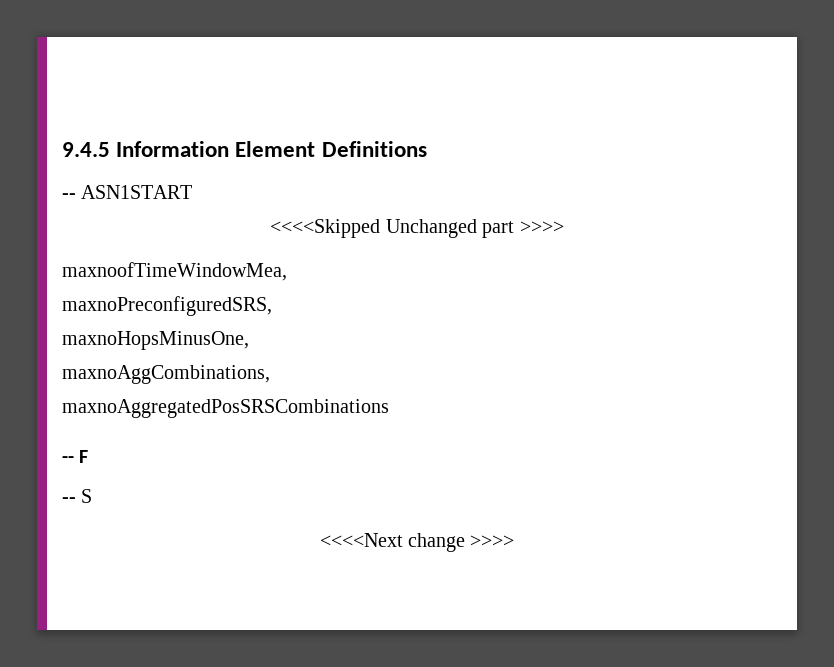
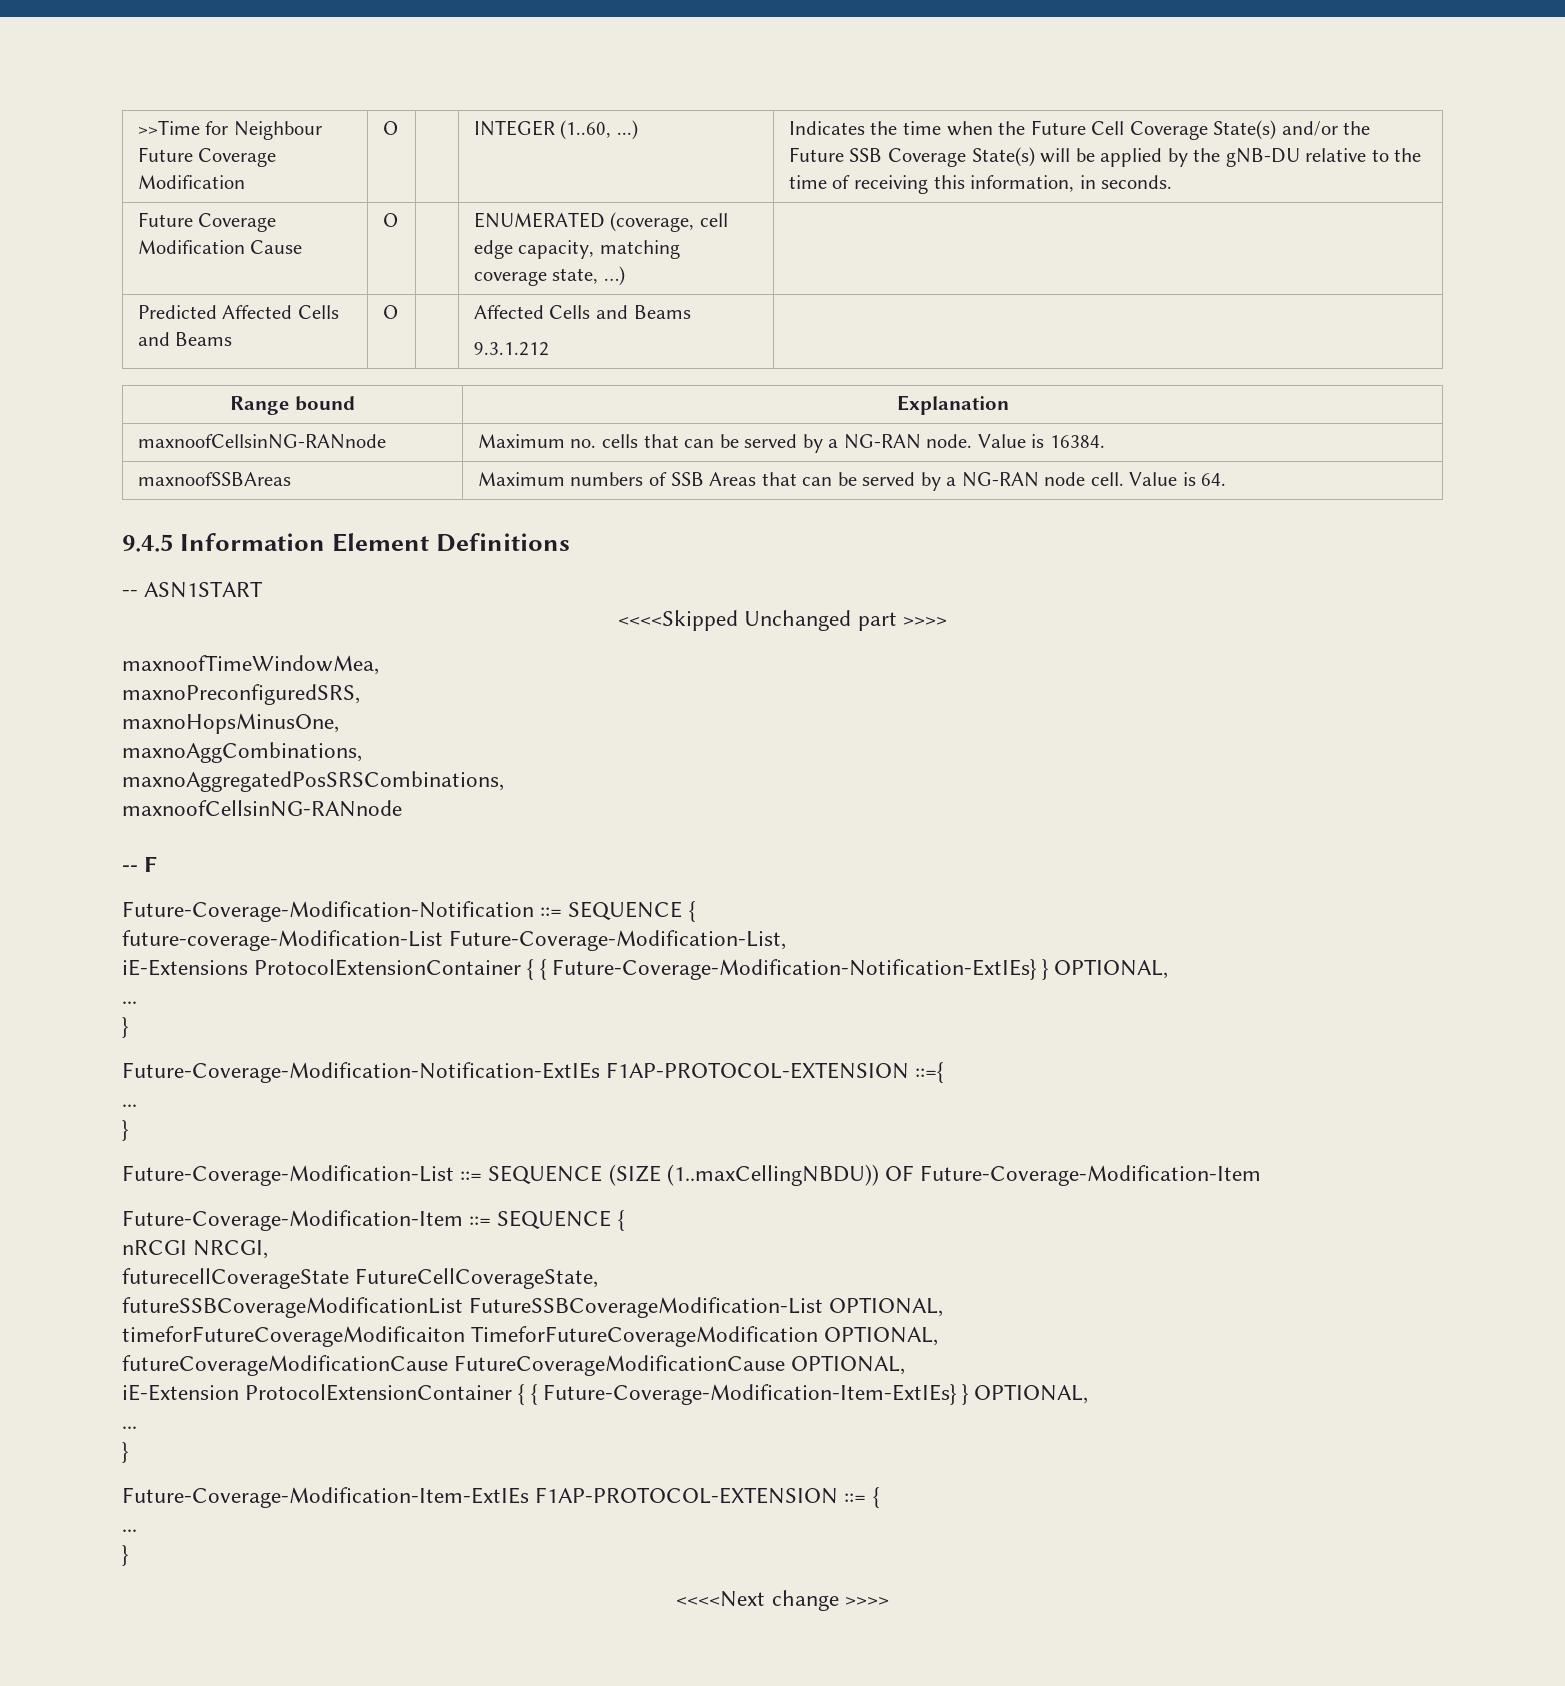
(62, 149) none -> [137,120,322,140] [137,147,277,167] [137,175,245,189] [382,121,398,135] [473,120,638,140] [788,120,1371,140] [788,147,1422,167] [788,175,1173,194] [137,212,277,232] [137,240,303,254] [382,213,398,227] [473,212,728,232] [473,240,680,259] [473,266,625,286] [137,305,339,319] [137,332,233,346] [382,305,398,319] [473,305,691,319] [473,342,549,356] [230,396,355,415] [896,395,1009,415] [137,434,386,449] [477,434,1105,453] [137,472,291,486] [477,472,1227,491] >>Time for Neighbour Future Coverage Modification | O | | INTEGER (1..60, ...) | Indicates the time when the Future Cell Coverage State(s) and/or the Future SSB Coverage State(s) will be applied by the gNB-DU relative to the time of receiving this information, in seconds. // Future Coverage Modification Cause | O | | ENUMERATED (coverage, cell edge capacity, matching coverage state, …) | // Predicted Affected Cells and Beams | O | | Affected Cells and Beams // 9.3.1.212 | // Range bound | Explanation // maxnoofCellsinNG-RANnode | Maximum no. cells that can be served by a NG-RAN node. Value is 16384. // maxnoofSSBAreas | Maximum numbers of SSB Areas that can be served by a NG-RAN node cell. Value is 64. //
[62,399,389,418] maxnoAggregatedPosSRSCombinations -> [122,771,504,792] [122,800,402,817] maxnoAggregatedPosSRSCombinations, // maxnoofCellsinNG-RANnode
[62,489,93,503] -- S -> [122,901,696,922] [122,930,787,951] [122,959,1169,980] [122,1001,137,1004] [122,1017,129,1038] [122,1062,945,1083] [122,1104,137,1107] [122,1120,129,1141] [122,1164,1262,1186] [122,1210,625,1231] [122,1240,269,1259] [122,1268,599,1289] [122,1297,944,1318] [122,1326,939,1347] [122,1355,906,1376] [122,1384,1089,1405] [122,1426,137,1429] [122,1442,129,1463] [122,1487,880,1508] [122,1529,137,1532] [122,1545,129,1566] Future-Coverage-Modification-Notification ::= SEQUENCE { // future-coverage-Modification-List Future-Coverage-Modification-List, // iE-Extensions ProtocolExtensionContainer { { Future-Coverage-Modification-Notification-ExtIEs} } OPTIONAL, // ... // } // Future-Coverage-Modification-Notification-ExtIEs F1AP-PROTOCOL-EXTENSION ::={ // ... // } // Future-Coverage-Modification-List ::= SEQUENCE (SIZE (1..maxCellingNBDU)) OF Future-Coverage-Modification-Item // Future-Coverage-Modification-Item ::= SEQUENCE { // nRCGI NRCGI, // futurecellCoverageState FutureCellCoverageState, // futureSSBCoverageModificationList FutureSSBCoverageModification-List OPTIONAL, // timeforFutureCoverageModificaiton TimeforFutureCoverageModification OPTIONAL, // futureCoverageModificationCause FutureCoverageModificationCause OPTIONAL, // iE-Extension ProtocolExtensionContainer { { Future-Coverage-Modification-Item-ExtIEs} } OPTIONAL, // ... // } // Future-Coverage-Modification-Item-ExtIEs F1AP-PROTOCOL-EXTENSION ::= { // ... // }

